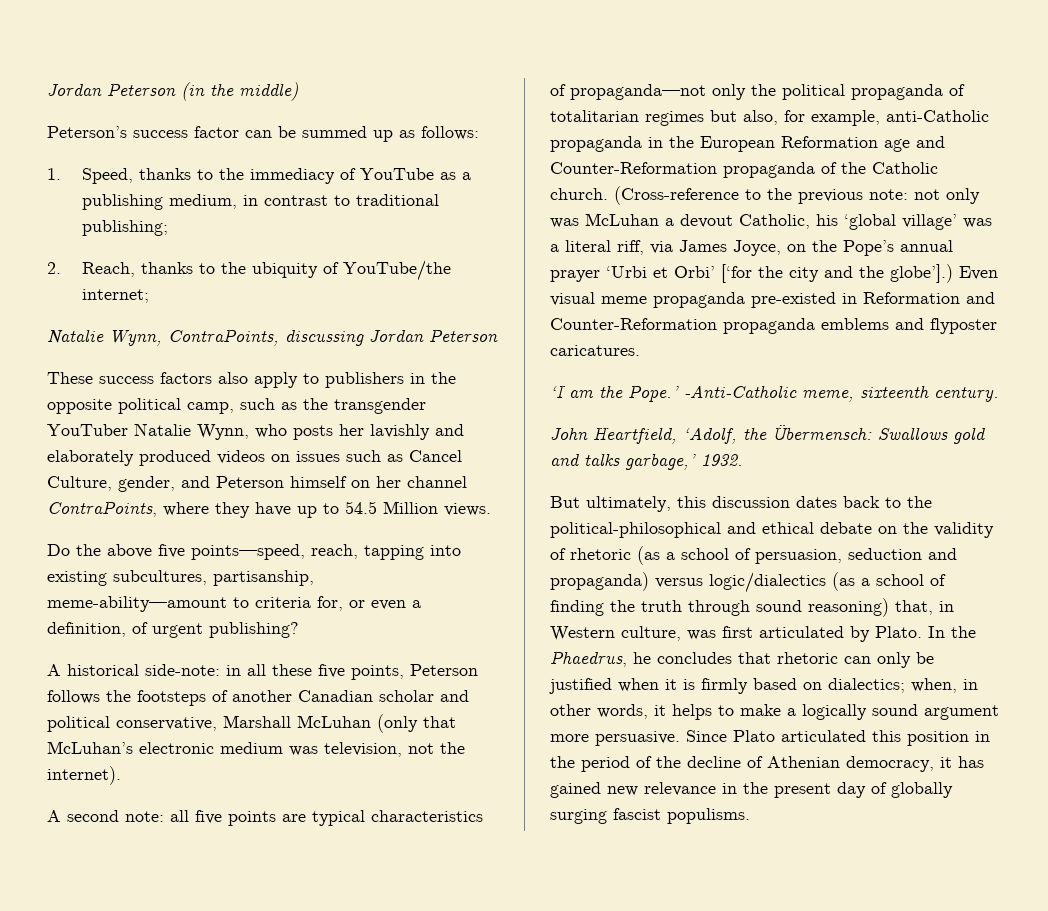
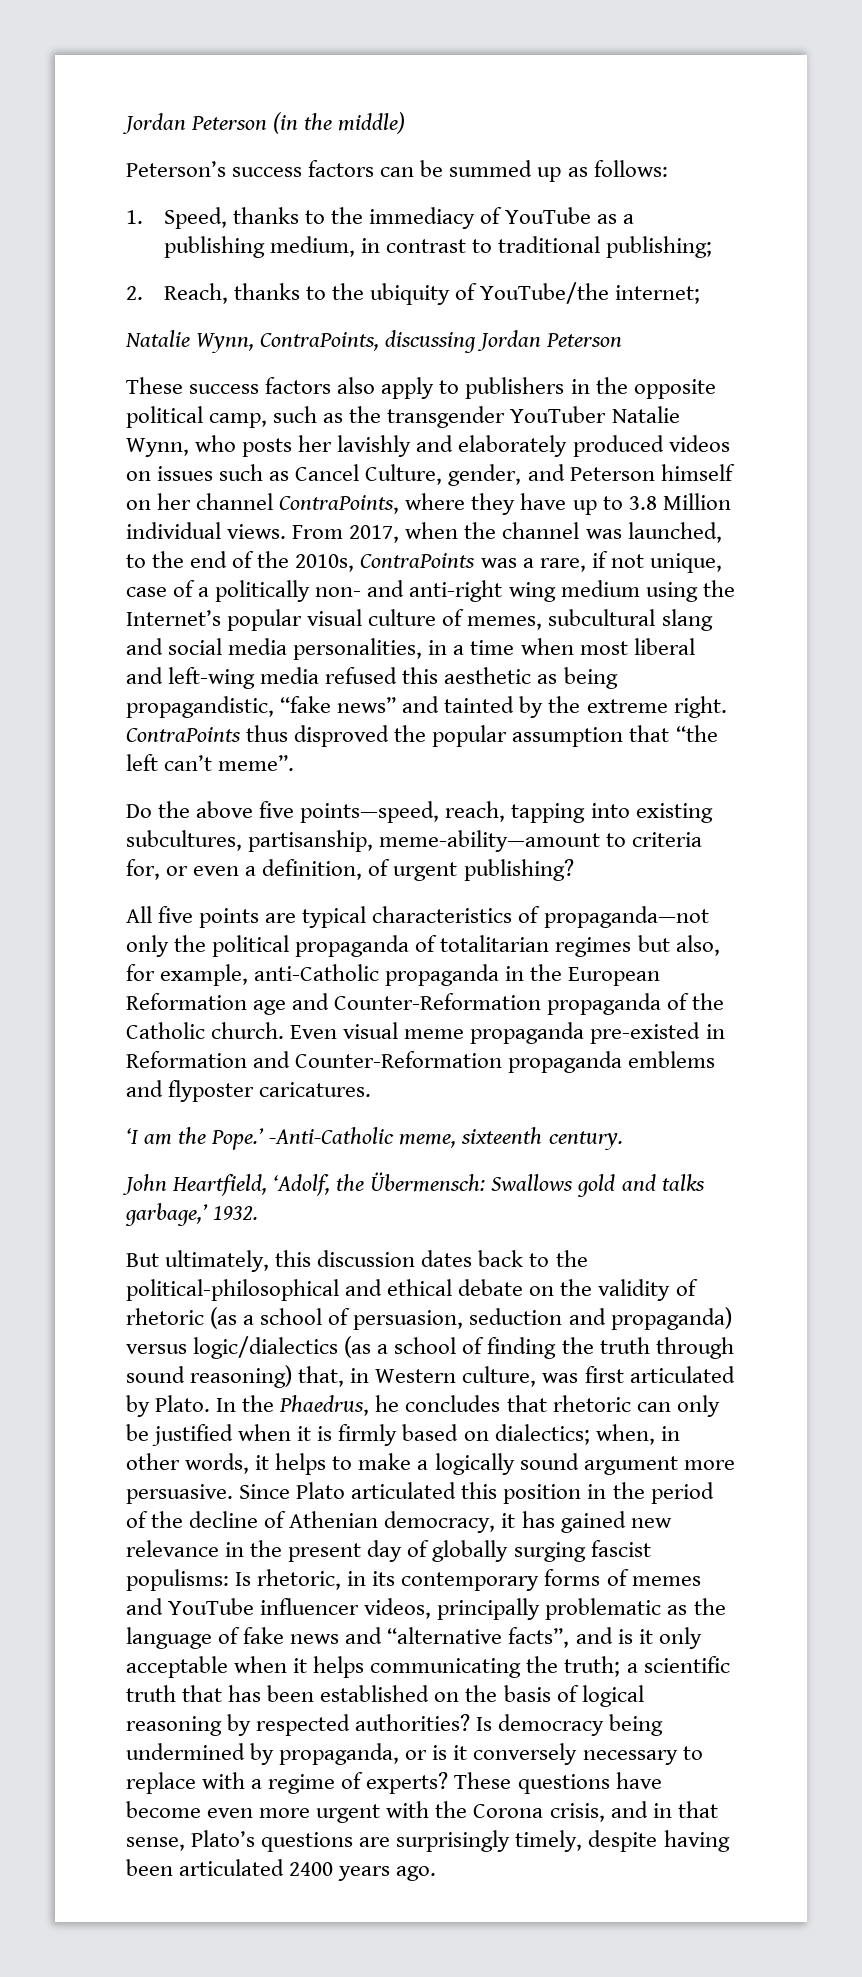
[194,126,239,138] factor -> [308,160,375,177] factors
[345,501,491,516] 54.5 Million views. -> [628,493,731,510] [126,522,722,543] [126,551,722,573] [126,580,735,602] [126,609,713,631] [126,638,695,660] [126,667,618,689] [126,696,727,718] [126,725,718,747] [126,754,295,771] 3.8 Million individual views. From 2017, when the channel was launched, to the end of the 2010s, ContraPoints was a rare, if not unique, case of a politically non- and anti-right wing medium using the Internet’s popular visual culture of memes, subcultural slang and social media personalities, in a time when most liberal and left-wing media refused this aesthetic as being propagandistic, “fake news” and tainted by the extreme right. ContraPoints thus disproved the popular assumption that “the left can’t meme”.
[47,664,478,680] [47,690,469,706] [47,714,456,733] [47,741,465,757] [47,766,121,785] [47,810,189,822] A historical side-note: in all these five points, Peterson follows the footsteps of another Canadian scholar and political conservative, Marshall McLuhan (only that McLuhan’s electronic medium was television, not the internet). // A second note: all -> [126,906,152,923] All
[614,186,980,205] [550,213,992,230] [550,240,953,256] [550,264,953,283] (Cross-reference to the previous note: not only was McLuhan a devout Catholic, his ‘global village’ was a literal riff, via James Joyce, on the Pope’s annual prayer ‘Urbi et Orbi’ [‘for the city and the globe’].) -> (285, 1030) none
[667,808,750,824] populisms. -> [126,1569,701,1591] [126,1598,726,1620] [126,1627,702,1649] [126,1656,730,1678] [126,1685,644,1707] [126,1714,664,1736] [126,1743,703,1765] [126,1772,662,1794] [126,1801,718,1823] [126,1830,730,1852] [126,1859,437,1881] populisms: Is rhetoric, in its contemporary forms of memes and YouTube influencer videos, principally problematic as the language of fake news and “alternative facts”, and is it only acceptable when it helps communicating the truth; a scientific truth that has been established on the basis of logical reasoning by respected authorities? Is democracy being undermined by propaganda, or is it conversely necessary to replace with a regime of experts? These questions have become even more urgent with the Corona crisis, and in that sense, Plato’s questions are surprisingly timely, despite having been articulated 2400 years ago.

